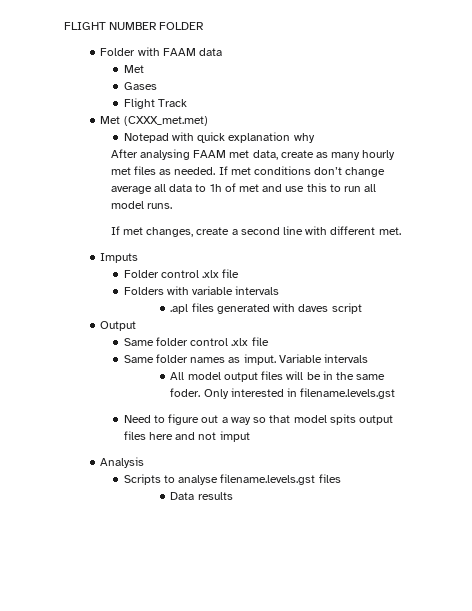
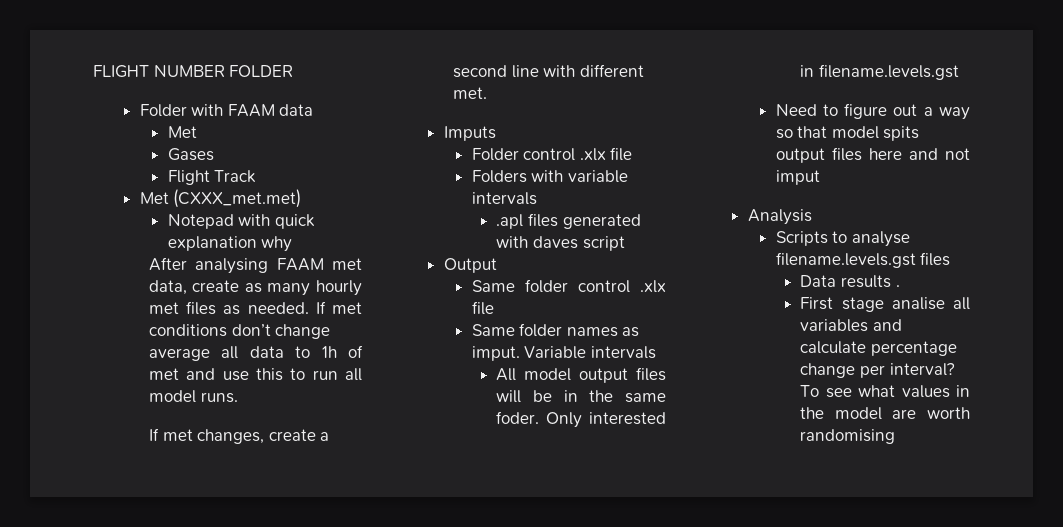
(233, 496) none -> [895,285,900,287] [800,297,970,312] [800,319,902,332] [800,341,957,356] [800,363,955,378] [800,385,970,398] [800,407,970,420] [800,429,896,444] . // First stage analise all variables and calculate percentage change per interval? To see what values in the model are worth randomising

